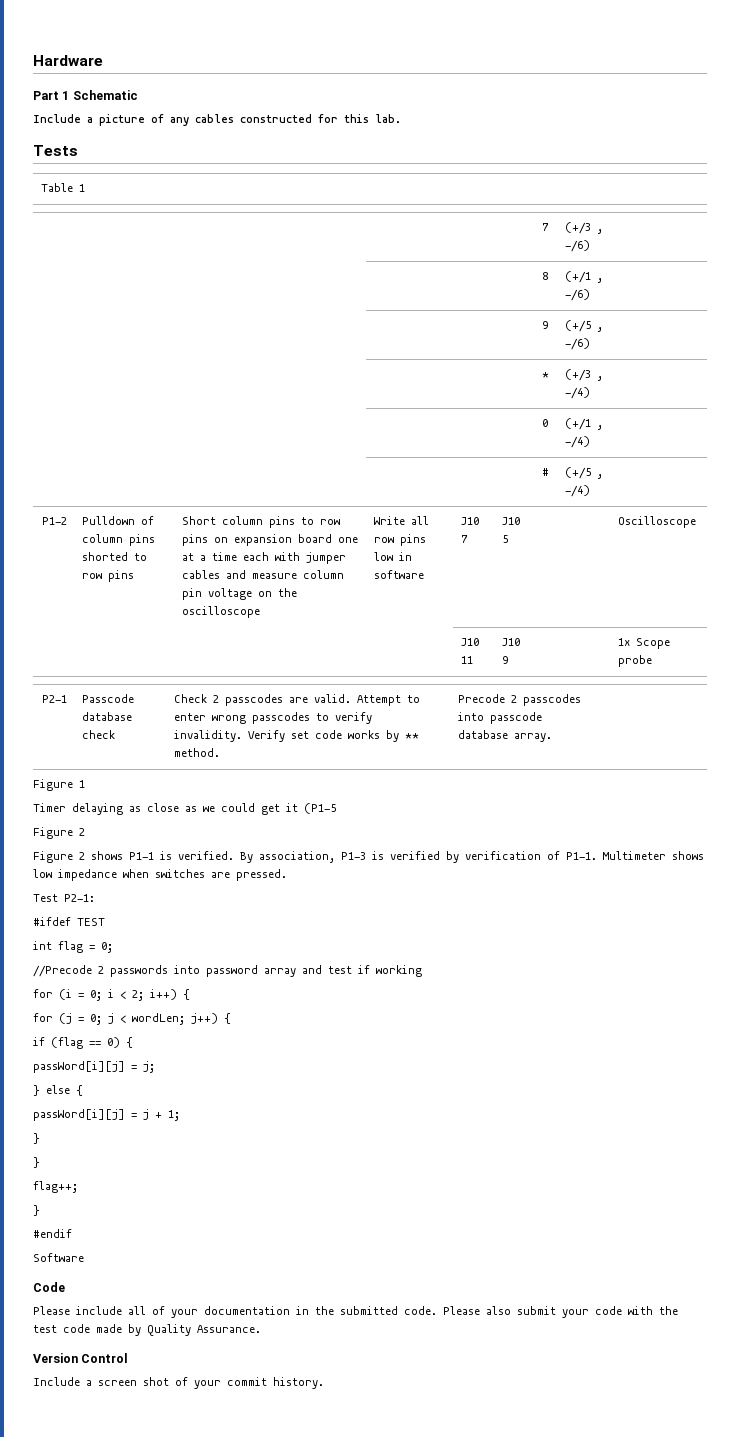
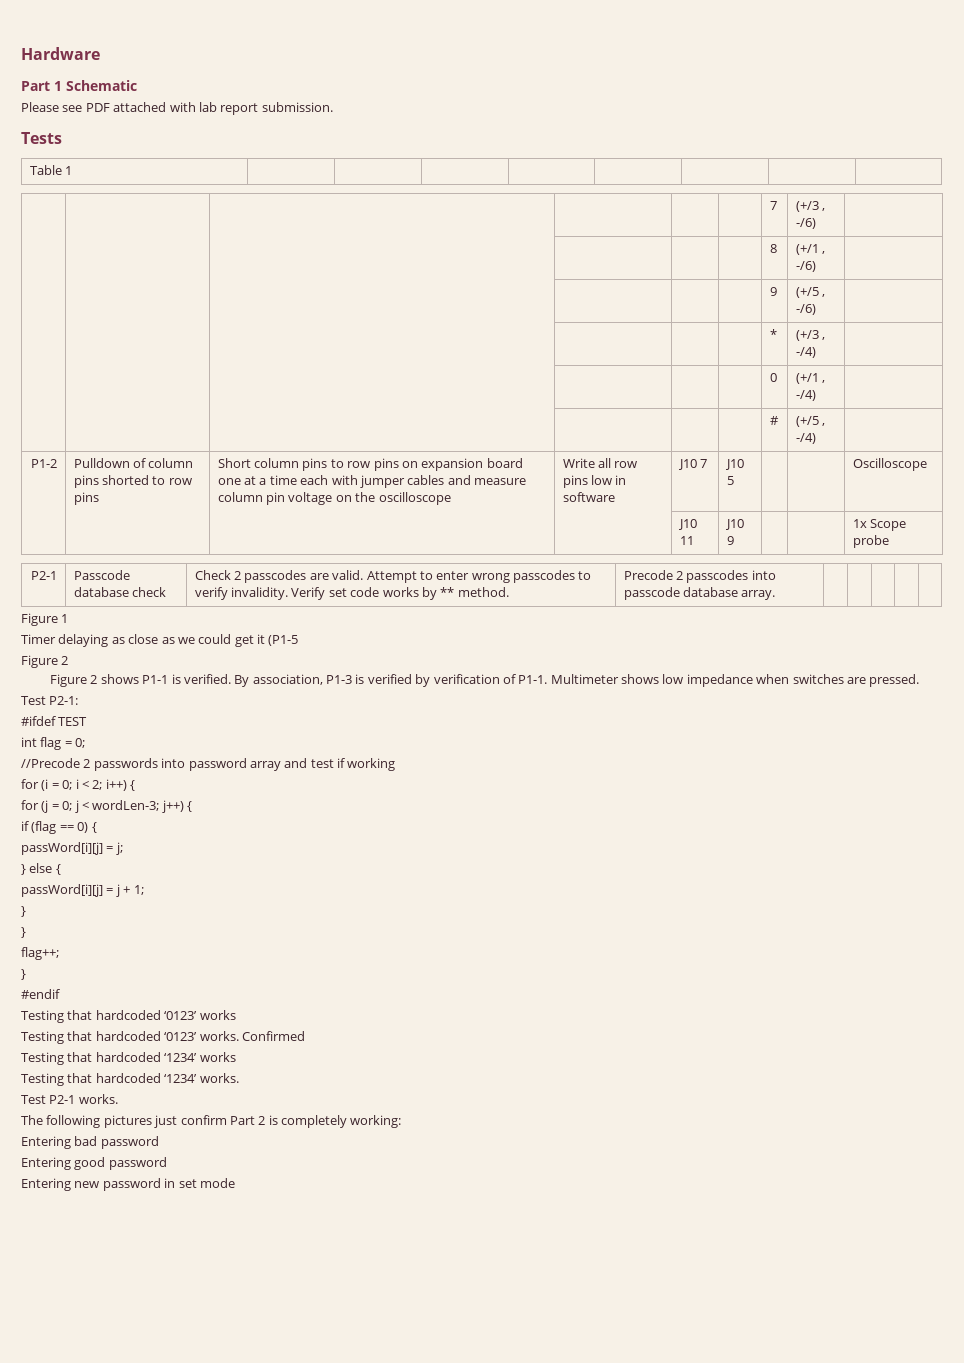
[33,114,401,126] Include a picture of any cables constructed for this lab. -> [21,102,333,115] Please see PDF attached with lab report submission.
[132,1013,185,1025] wordLen; -> [92,800,160,811] wordLen-3;
[33,1253,84,1262] [33,1282,65,1292] [33,1306,678,1318] [33,1324,261,1336] [33,1353,129,1363] [33,1377,324,1389] Software // Code // Please include all of your documentation in the submitted code. Please also submit your code with the test code made by Quality Assurance. // Version Control // Include a screen shot of your commit history. -> [21,1010,236,1023] [21,1031,305,1044] [21,1052,236,1065] [21,1073,239,1086] [21,1094,118,1104] [21,1115,402,1128] [21,1136,159,1149] [21,1157,167,1170] [21,1178,235,1191] Testing that hardcoded ‘0123’ works // Testing that hardcoded ‘0123’ works. Confirmed // Testing that hardcoded ‘1234’ works // Testing that hardcoded ‘1234’ works. // Test P2-1 works. // The following pictures just confirm Part 2 is completely working: // Entering bad password // Entering good password // Entering new password in set mode

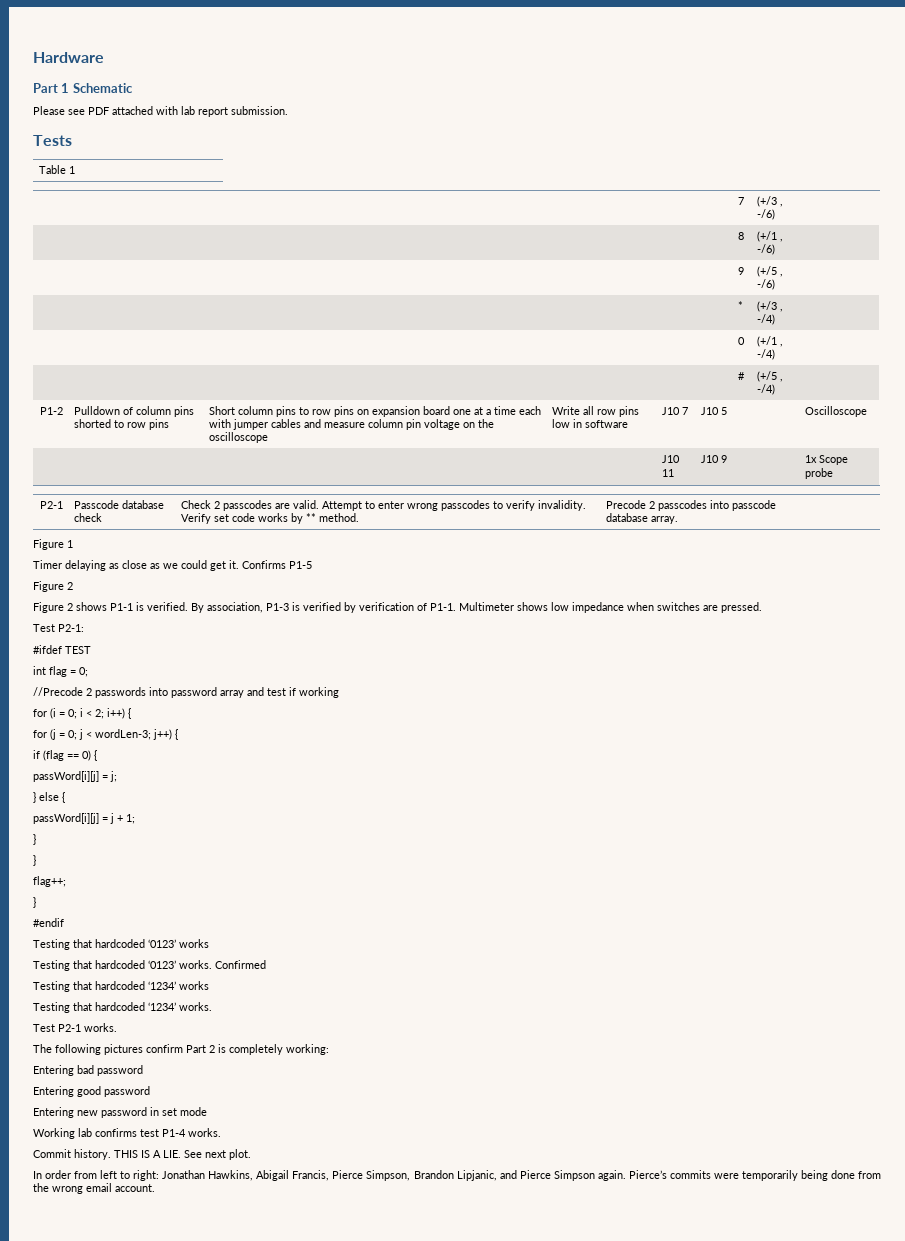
[257,634,299,646] it (P1-5 -> [229,560,312,569] it. Confirms P1-5
[154,1115,178,1128] just -> (143, 1049) none
(235, 1183) none -> [33,1128,221,1139] [33,1149,251,1160] [33,1170,881,1181] [33,1183,155,1194] // Working lab confirms test P1-4 works. // Commit history. THIS IS A LIE. See next plot. // In order from left to right: Jonathan Hawkins, Abigail Francis, Pierce Simpson, Brandon Lipjanic, and Pierce Simpson again. Pierce’s commits were temporarily being done from the wrong email account.

